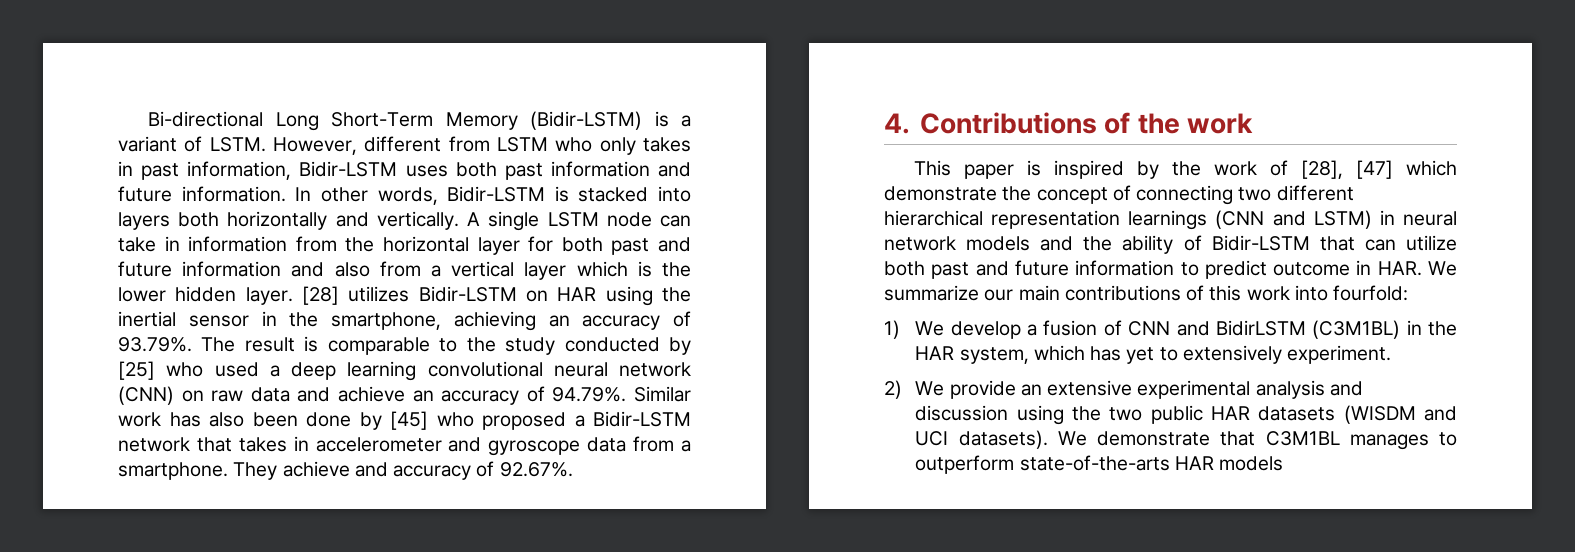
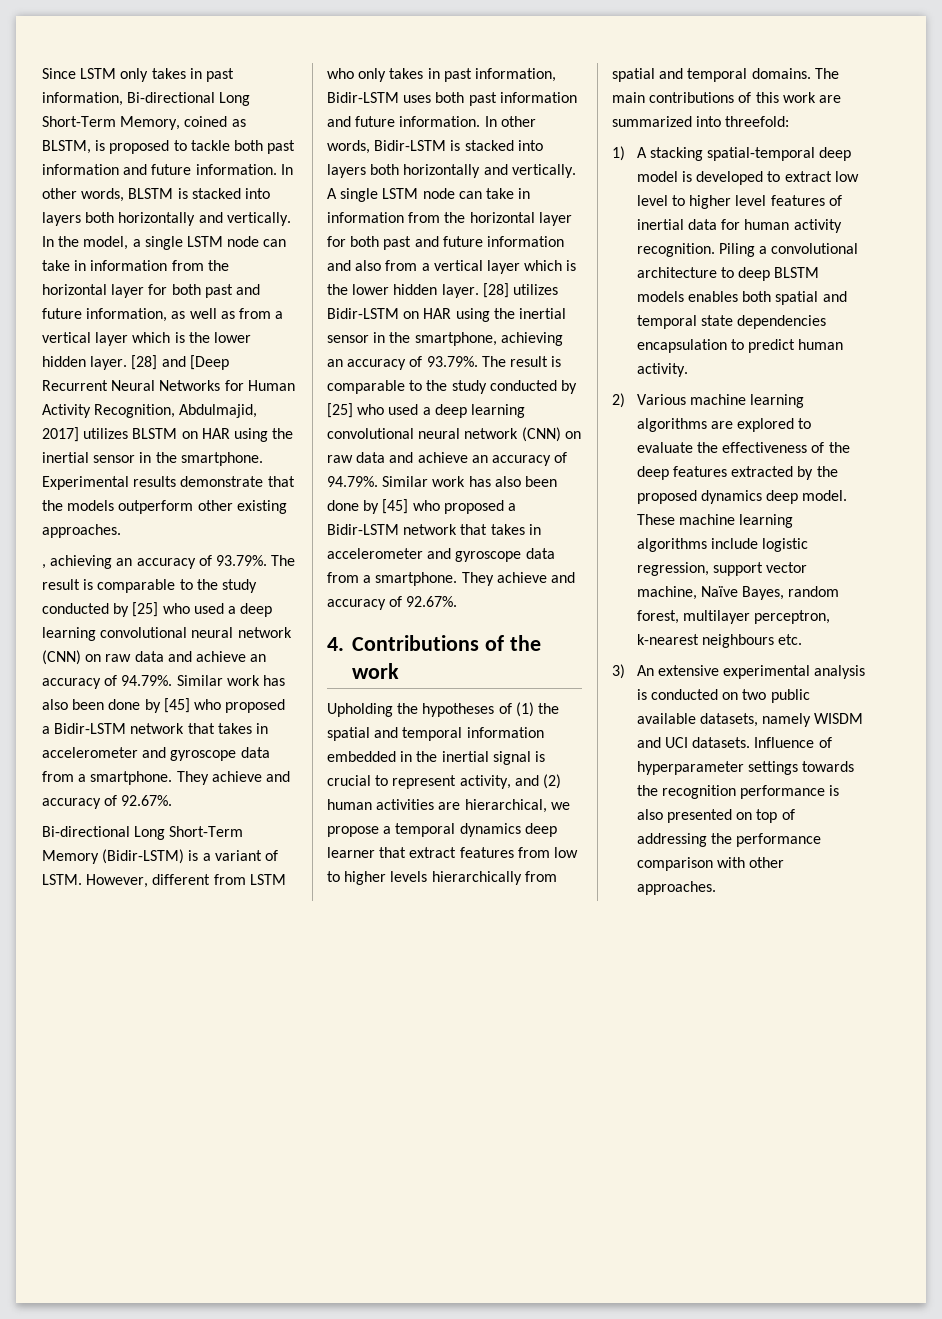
(148, 119) none -> [42,68,234,82] [42,92,251,106] [42,116,246,130] [42,140,296,154] [42,164,293,175] [42,188,270,202] [42,212,291,226] [42,236,287,250] [42,260,229,271] [42,284,260,298] [42,308,284,322] [42,332,251,346] [42,355,229,370] [42,380,295,391] [42,404,258,418] [42,427,294,442] [42,452,263,466] [42,476,295,490] [42,500,287,514] [42,524,121,538] [42,555,296,569] [42,579,257,593] [42,602,273,617] [42,627,292,641] [42,650,267,665] [42,675,285,689] [42,698,286,713] [42,723,268,734] [42,747,270,761] [42,771,290,785] [42,795,173,809] Since LSTM only takes in past information, Bi-directional Long Short-Term Memory, coined as BLSTM, is proposed to tackle both past information and future information. In other words, BLSTM is stacked into layers both horizontally and vertically. In the model, a single LSTM node can take in information from the horizontal layer for both past and future information, as well as from a vertical layer which is the lower hidden layer. [28] and [Deep Recurrent Neural Networks for Human Activity Recognition, Abdulmajid, 2017] utilizes BLSTM on HAR using the inertial sensor in the smartphone. Experimental results demonstrate that the models outperform other existing approaches. // , achieving an accuracy of 93.79%. The result is comparable to the study conducted by [25] who used a deep learning convolutional neural network (CNN) on raw data and achieve an accuracy of 94.79%. Similar work has also been done by [45] who proposed a Bidir-LSTM network that takes in accelerometer and gyroscope data from a smartphone. They achieve and accuracy of 92.67%. //
[914,160,1457,179] [884,185,1354,205] [884,210,1457,230] [884,235,1457,254] [884,260,1457,279] [884,285,1014,301] This paper is inspired by the work of [28], [47] which demonstrate the concept of connecting two different hierarchical representation learnings (CNN and LSTM) in neural network models and the ability of Bidir-LSTM that can utilize both past and future information to predict outcome in HAR. We summarize our -> [327,702,559,717] [327,727,544,741] [327,751,545,765] [327,774,561,789] [327,799,570,813] [327,823,557,837] [327,847,578,858] [327,871,557,885] [612,68,839,82] Upholding the hypotheses of (1) the spatial and temporal information embedded in the inertial signal is crucial to represent activity, and (2) human activities are hierarchical, we propose a temporal dynamics deep learner that extract features from low to higher levels hierarchically from spatial and temporal domains. The
[1294,285,1409,301] [884,320,1457,339] [915,345,1392,364] [884,380,1363,399] [915,405,1457,425] [915,430,1457,450] [915,455,1284,474] into fourfold: // 1) We develop a fusion of CNN and BidirLSTM (C3M1BL) in the HAR system, which has yet to extensively experiment. // 2) We provide an extensive experimental analysis and discussion using the two public HAR datasets (WISDM and UCI datasets). We demonstrate that C3M1BL manages to outperform state-of-the-arts HAR models -> [818,95,841,103] [612,116,790,127] [612,146,852,161] [636,171,859,185] [636,195,842,209] [636,219,842,233] [636,243,859,257] [636,267,820,281] [636,291,847,305] [636,315,827,329] [636,339,844,353] [636,363,688,377] [612,393,805,408] [636,418,812,432] [636,442,850,453] [636,466,838,480] [636,490,848,504] [636,514,794,528] [636,538,809,552] [636,562,808,576] [636,586,840,600] [636,610,831,624] [636,634,803,648] [612,664,866,679] [636,689,810,703] [636,713,864,727] [636,737,832,748] [636,761,855,775] [636,785,840,799] [636,809,795,823] [636,833,822,847] [636,857,785,871] [636,881,716,895] are summarized into threefold: // 1) A stacking spatial-temporal deep model is developed to extract low level to higher level features of inertial data for human activity recognition. Piling a convolutional architecture to deep BLSTM models enables both spatial and temporal state dependencies encapsulation to predict human activity. // 2) Various machine learning algorithms are explored to evaluate the effectiveness of the deep features extracted by the proposed dynamics deep model. These machine learning algorithms include logistic regression, support vector machine, Naïve Bayes, random forest, multilayer perceptron, k-nearest neighbours etc. // 3) An extensive experimental analysis is conducted on two public available datasets, namely WISDM and UCI datasets. Influence of hyperparameter settings towards the recognition performance is also presented on top of addressing the performance comparison with other approaches.

